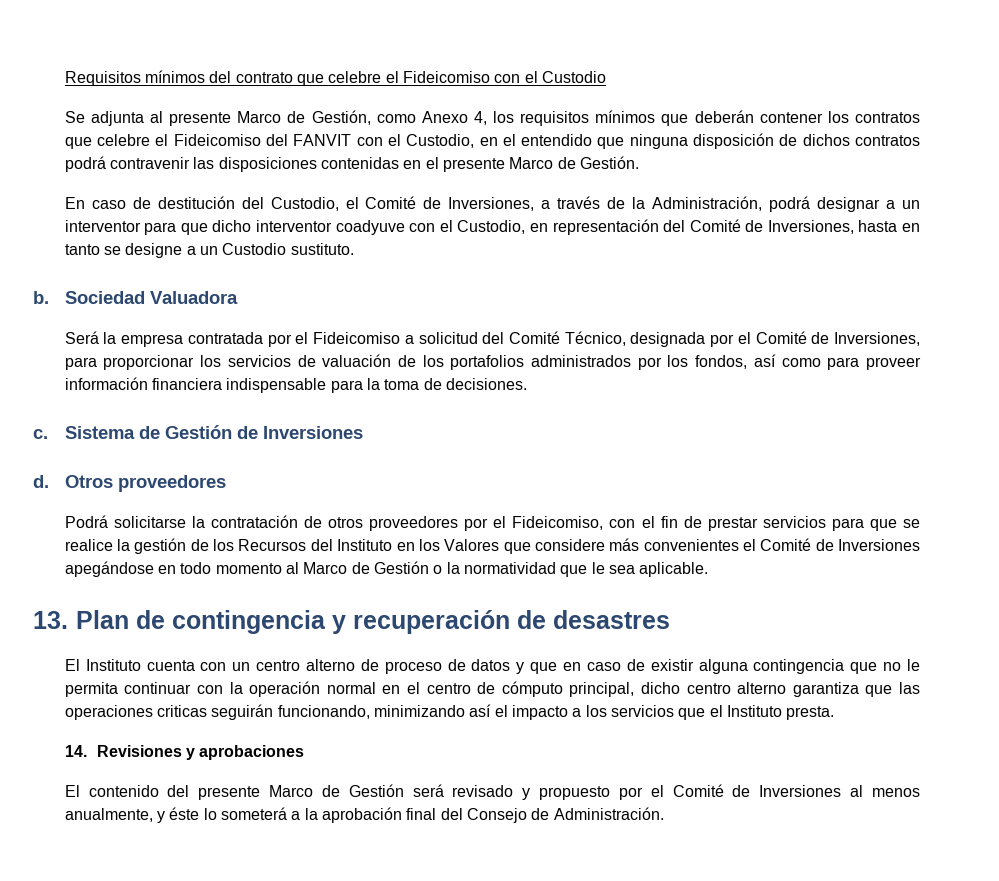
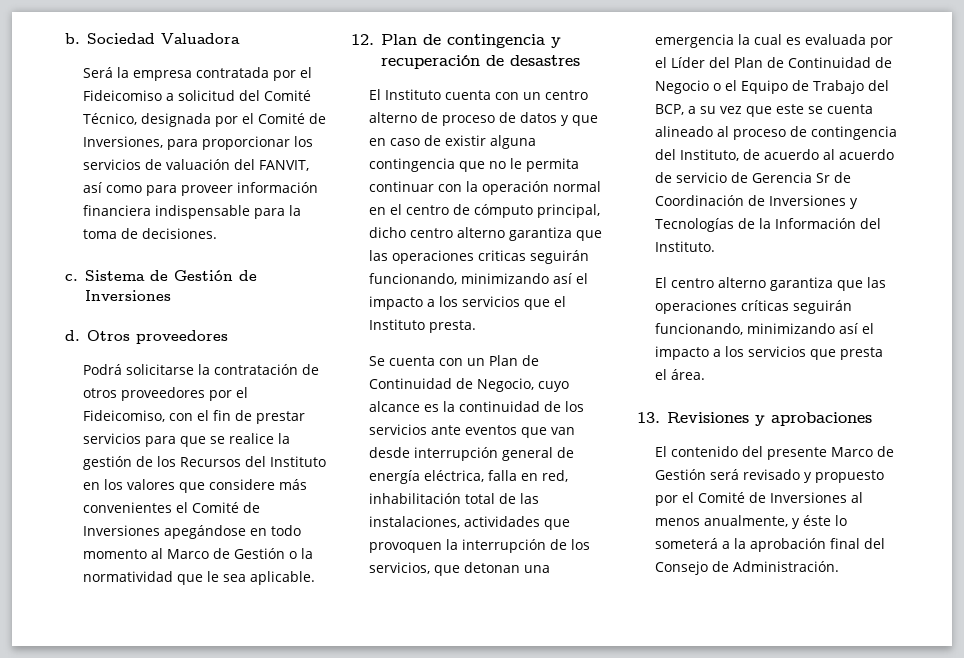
[64,70,606,86] [64,110,920,126] [64,133,921,149] [64,156,639,172] [64,196,921,212] [64,219,921,235] [64,243,354,258] Requisitos mínimos del contrato que celebre el Fideicomiso con el Custodio // Se adjunta al presente Marco de Gestión, como Anexo 4, los requisitos mínimos que deberán contener los contratos que celebre el Fideicomiso del FANVIT con el Custodio, en el entendido que ninguna disposición de dichos contratos podrá contravenir las disposiciones contenidas en el presente Marco de Gestión. // En caso de destitución del Custodio, el Comité de Inversiones, a través de la Administración, podrá designar a un interventor para que dicho interventor coadyuve con el Custodio, en representación del Comité de Inversiones, hasta en tanto se designe a un Custodio sustituto. // -> (65, 38) none
[397,355,748,370] de los portafolios administrados por los fondos, -> [234,159,310,171] del FANVIT,
[444,539,500,551] Valores -> [127,479,176,490] valores
[33,611,68,629] 13. -> [351,34,374,45] 12.
[64,745,87,757] 14. -> [369,355,540,366] [369,378,570,392] [369,401,585,412] [369,424,576,438] [369,447,575,461] [369,470,569,484] [369,493,540,504] [369,516,571,530] [369,539,591,553] [369,562,551,576] [655,34,894,48] [655,57,893,68] [655,80,890,94] [655,104,874,117] [655,126,898,140] [655,149,895,161] [655,172,852,183] [655,195,859,209] [655,218,882,232] [655,241,716,252] [655,277,887,291] [655,300,853,314] [655,323,875,335] [655,346,884,360] [655,369,706,380] [637,412,660,423] Se cuenta con un Plan de Continuidad de Negocio, cuyo alcance es la continuidad de los servicios ante eventos que van desde interrupción general de energía eléctrica, falla en red, inhabilitación total de las instalaciones, actividades que provoquen la interrupción de los servicios, que detonan una emergencia la cual es evaluada por el Líder del Plan de Continuidad de Negocio o el Equipo de Trabajo del BCP, a su vez que este se cuenta alineado al proceso de contingencia del Instituto, de acuerdo al acuerdo de servicio de Gerencia Sr de Coordinación de Inversiones y Tecnologías de la Información del Instituto. // El centro alterno garantiza que las operaciones críticas seguirán funcionando, minimizando así el impacto a los servicios que presta el área. // 13.

